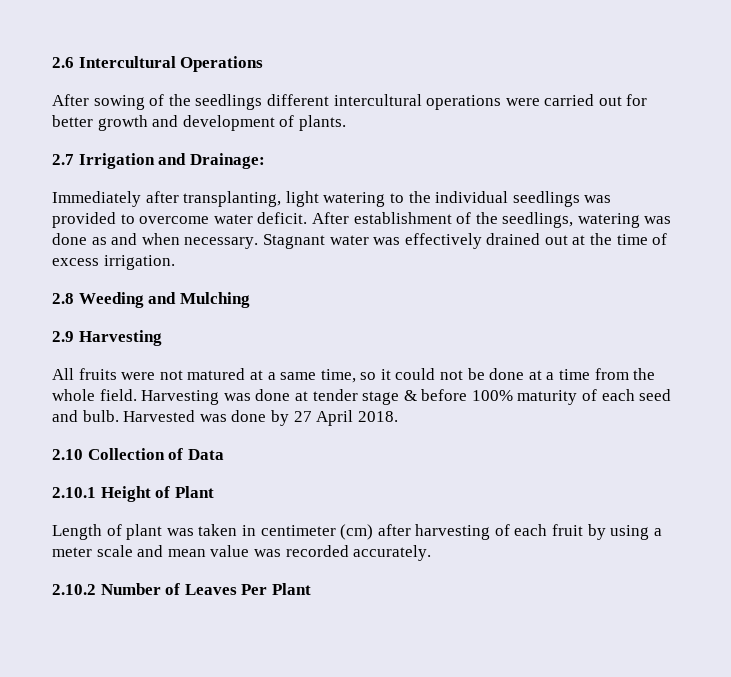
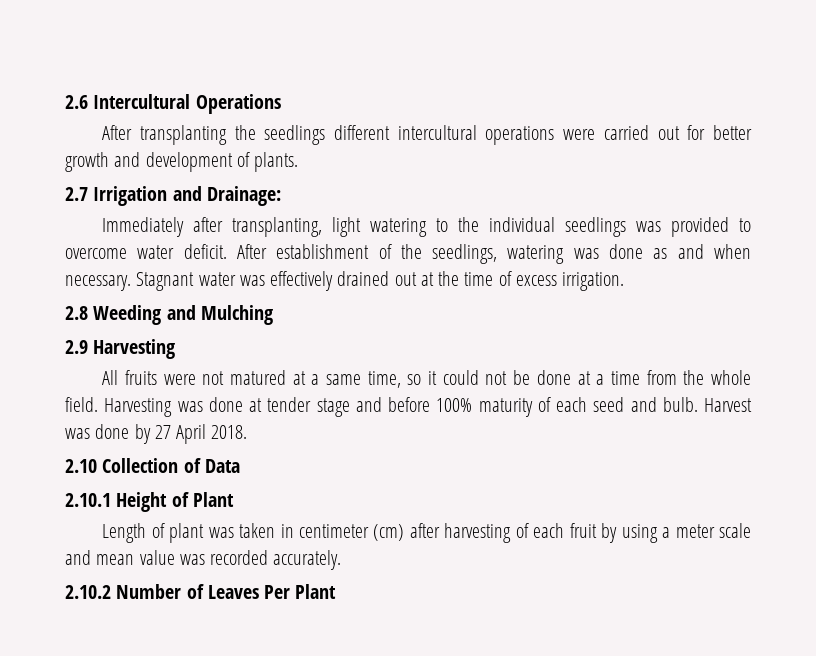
[93,94,165,110] sowing of -> [139,125,227,145] transplanting
[403,390,417,401] & -> [355,397,382,412] and
[123,410,196,422] Harvested -> [704,398,752,412] Harvest

